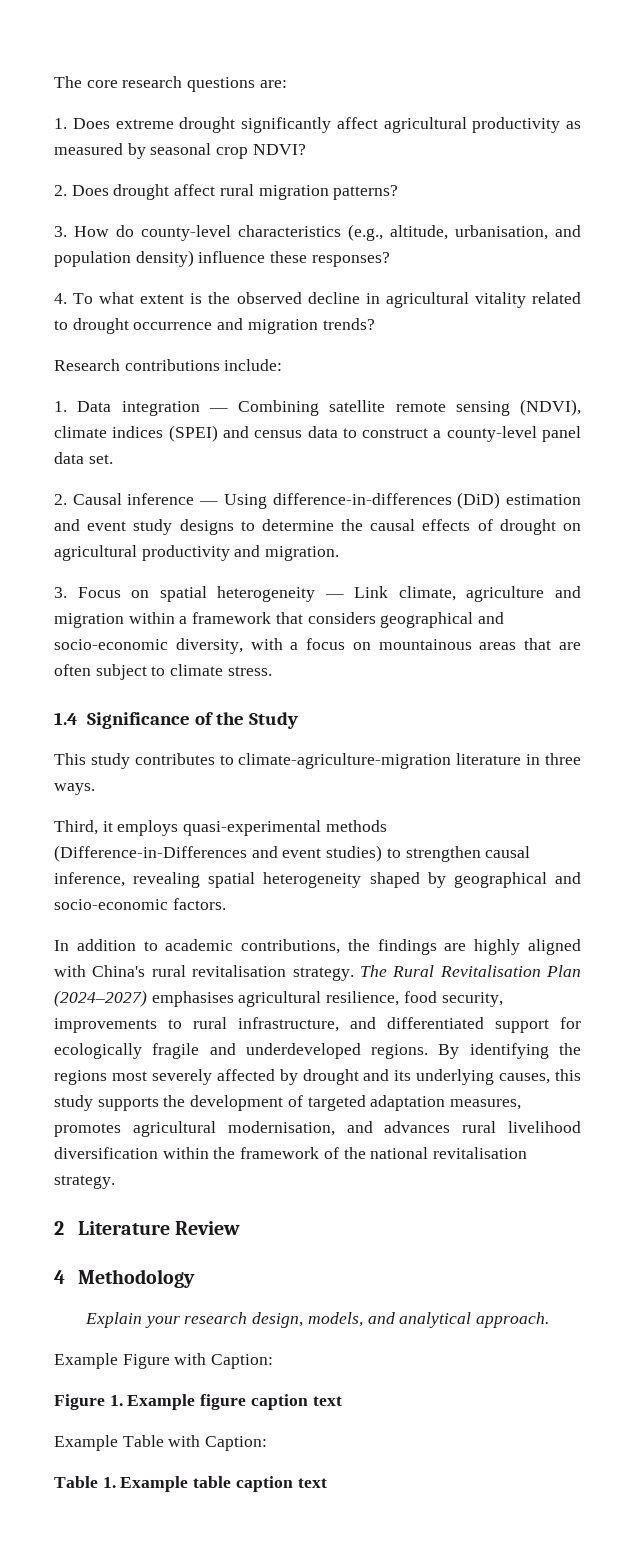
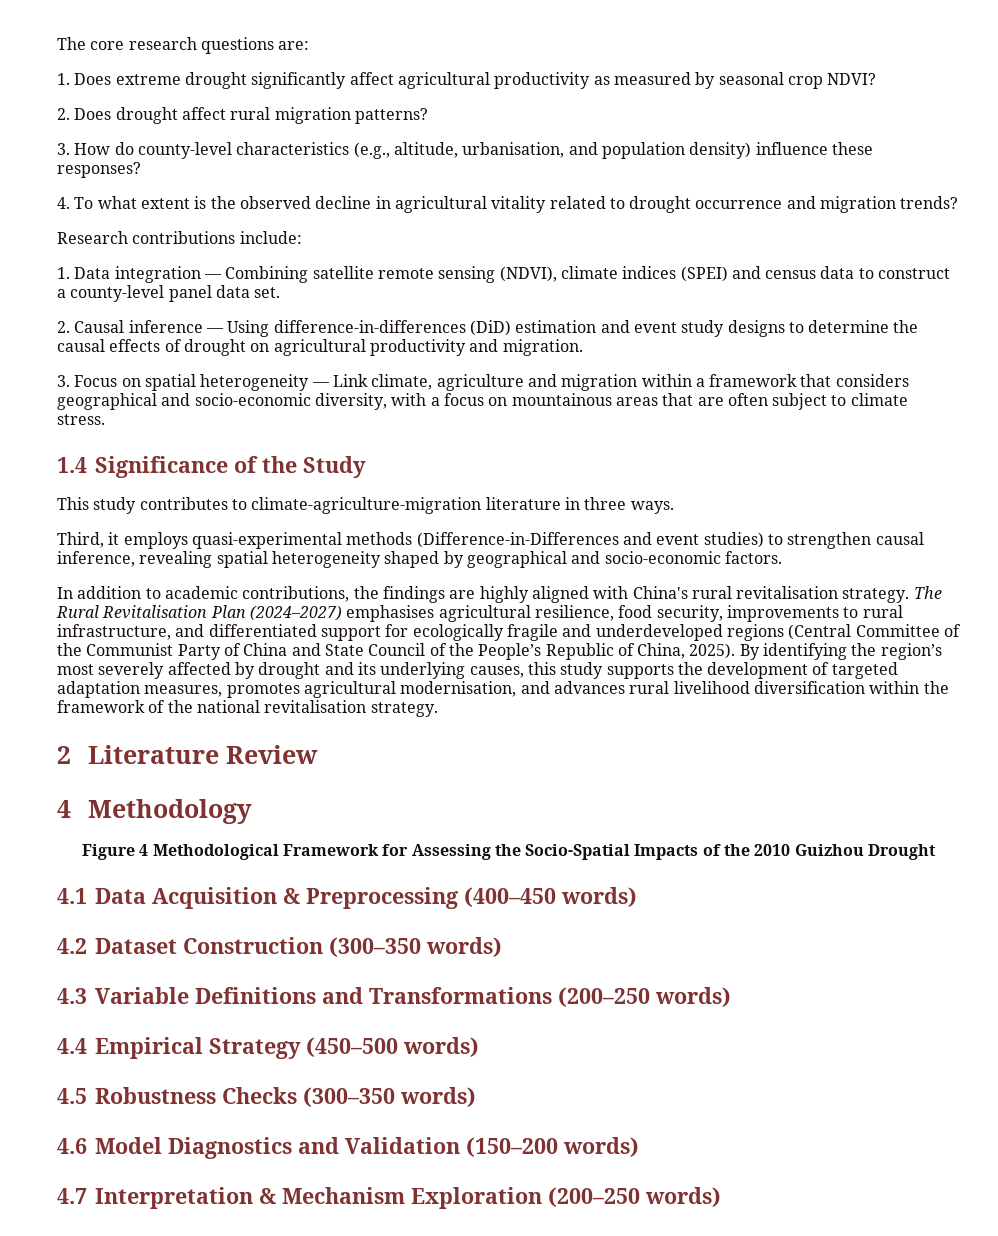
[371,1044,429,1059] regions. -> [726,624,961,641] [57,643,736,660] regions (Central Committee of the Communist Party of China and State Council of the People’s Republic of China, 2025).
[54,1070,107,1085] regions -> [880,643,942,660] region’s
[84,1312,550,1328] [54,1353,274,1369] [54,1394,342,1410] [54,1435,268,1451] [54,1476,327,1492] Explain your research design, models, and analytical approach. // Example Figure with Caption: // Figure 1. Example figure caption text // Example Table with Caption: // Table 1. Example table caption text -> [81,844,937,860] [57,887,637,909] [57,937,502,957] [57,987,731,1007] [57,1037,479,1059] [57,1087,476,1107] [57,1137,639,1159] [57,1187,721,1209] Figure 4 Methodological Framework for Assessing the Socio-Spatial Impacts of the 2010 Guizhou Drought // 4.1 Data Acquisition & Preprocessing (400–450 words) // 4.2 Dataset Construction (300–350 words) // 4.3 Variable Definitions and Transformations (200–250 words) // 4.4 Empirical Strategy (450–500 words) // 4.5 Robustness Checks (300–350 words) // 4.6 Model Diagnostics and Validation (150–200 words) // 4.7 Interpretation & Mechanism Exploration (200–250 words)

